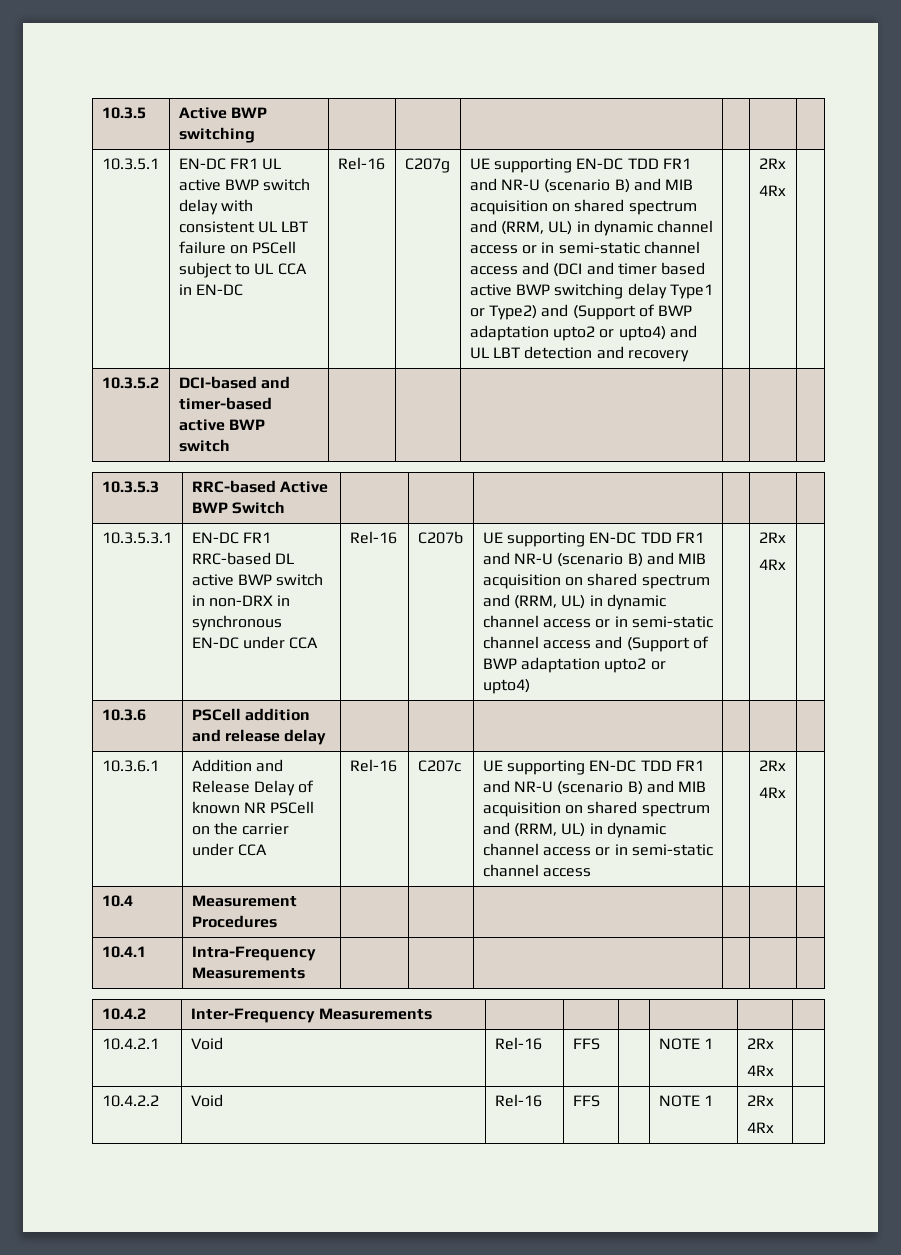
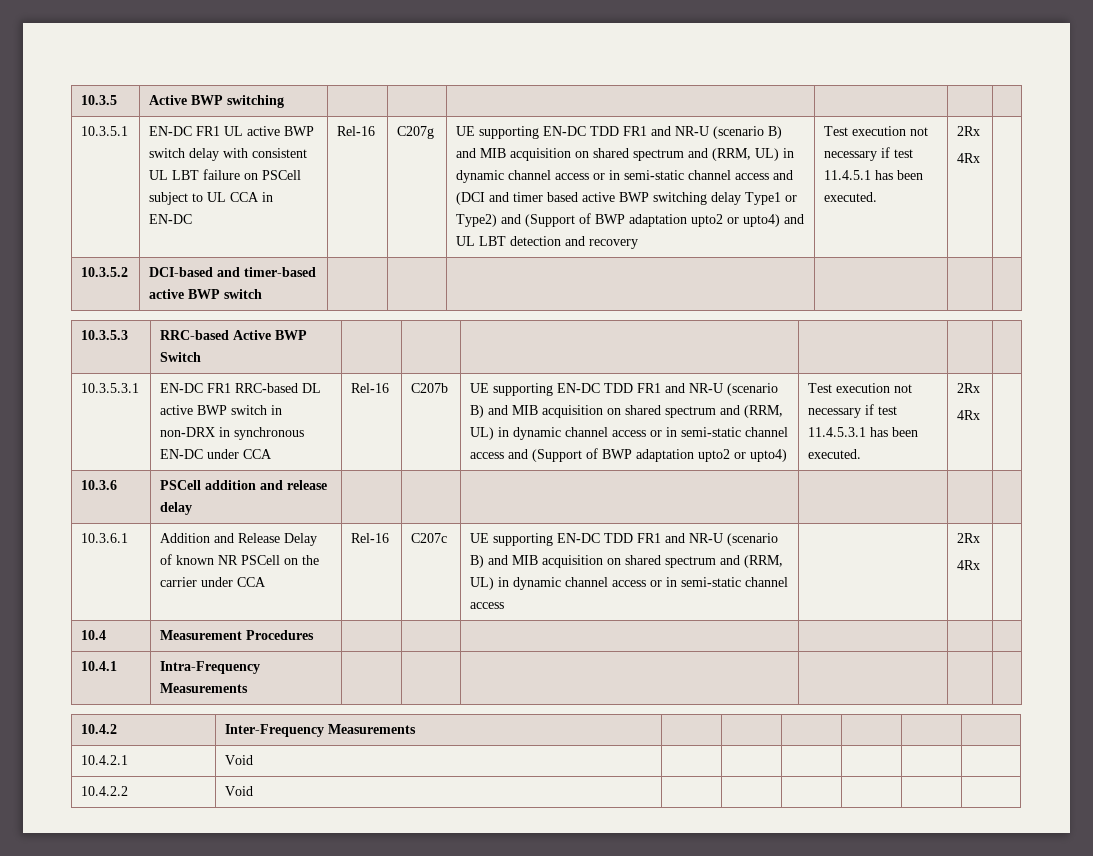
(689, 356) none -> [824,126,929,136] [824,147,914,161] [824,170,924,180] [824,192,878,202] Test execution not necessary if test 11.4.5.1 has been executed.
(530, 686) none -> [808,383,913,393] [808,404,898,418] [808,427,919,437] [808,449,862,459] Test execution not necessary if test 11.4.5.3.1 has been executed.
[494,1037,542,1050] [572,1038,600,1050] [658,1038,713,1050] [746,1038,774,1049] [746,1065,774,1076] [101,1095,159,1107] [190,1094,223,1107] [494,1094,542,1107] [572,1095,600,1107] [658,1095,713,1107] [746,1095,774,1106] [746,1122,774,1133] Rel-16 | FFS | | NOTE 1 | 2Rx // 4Rx | // 10.4.2.2 | Void | Rel-16 | FFS | | NOTE 1 | 2Rx // 4Rx -> [81,786,129,796] [225,786,254,796] | | | | | // 10.4.2.2 | Void | | | | |

